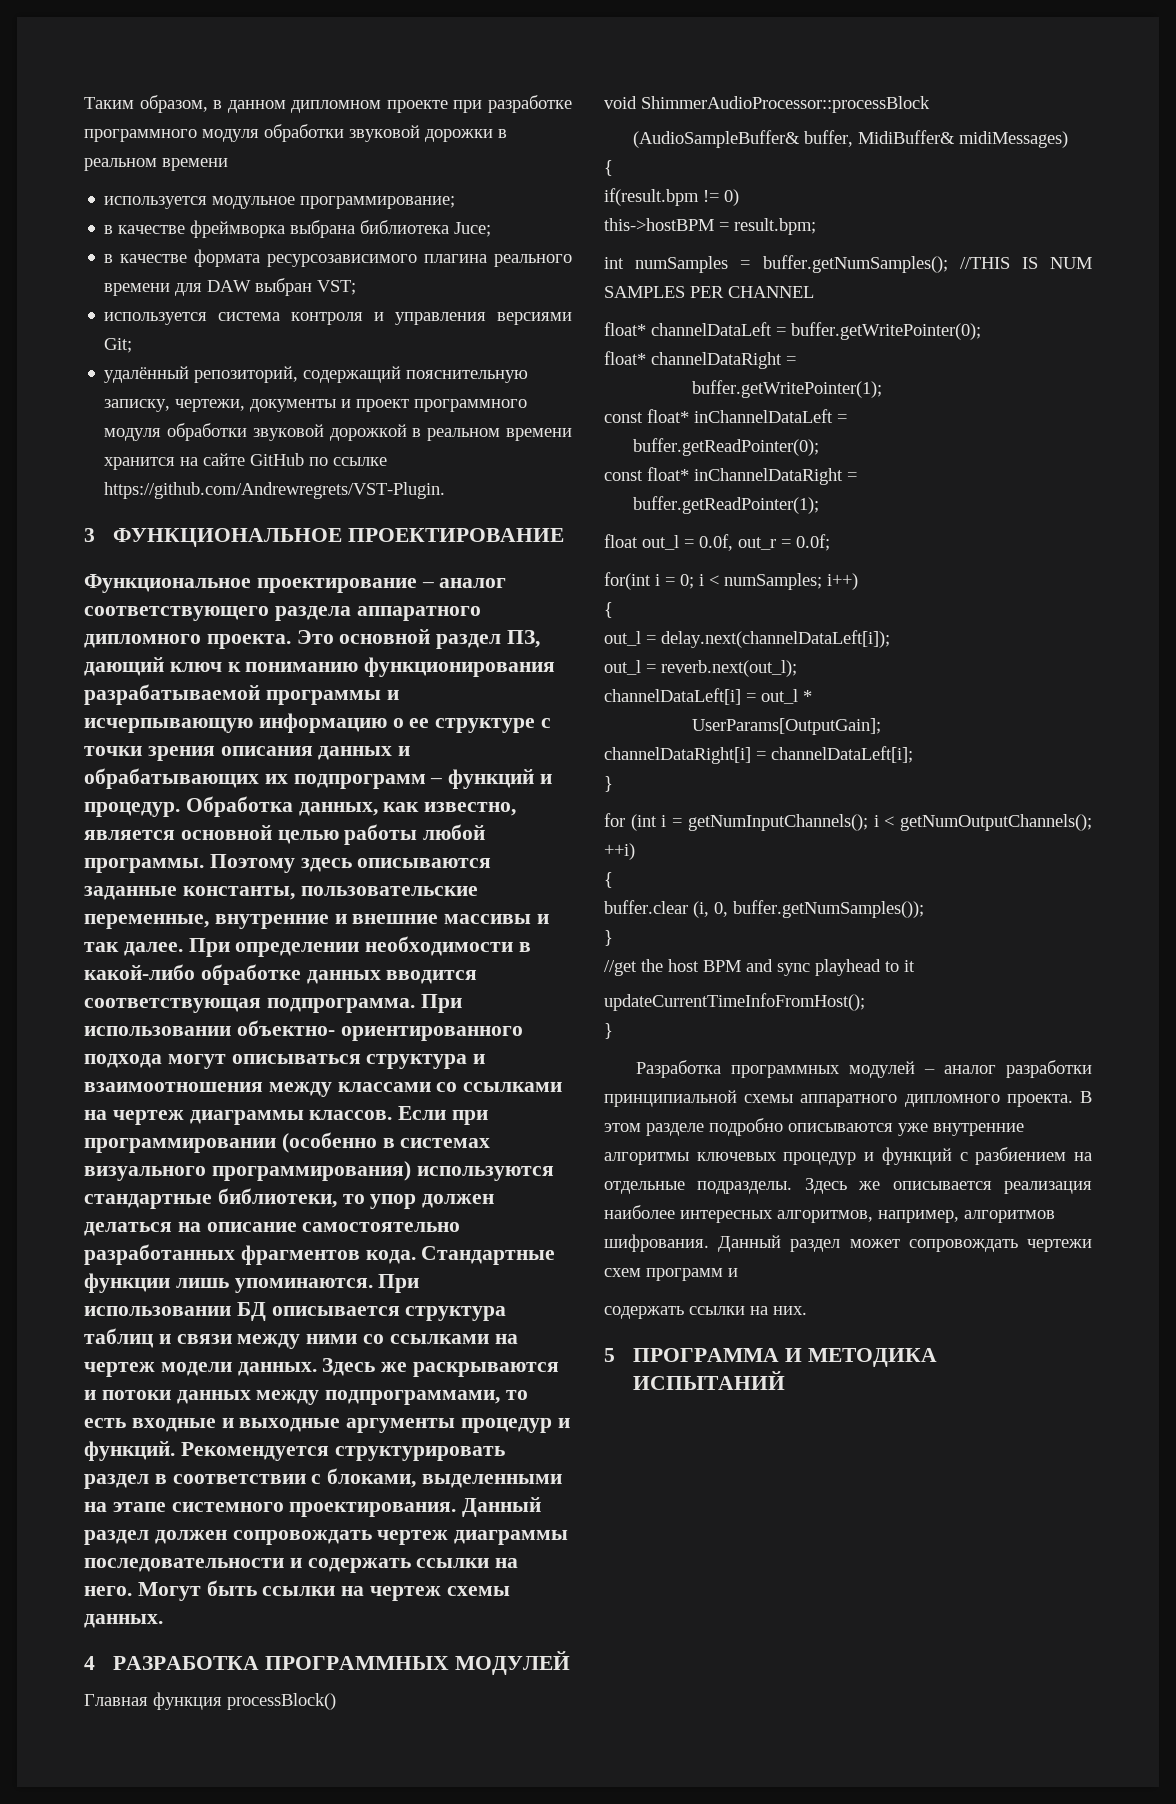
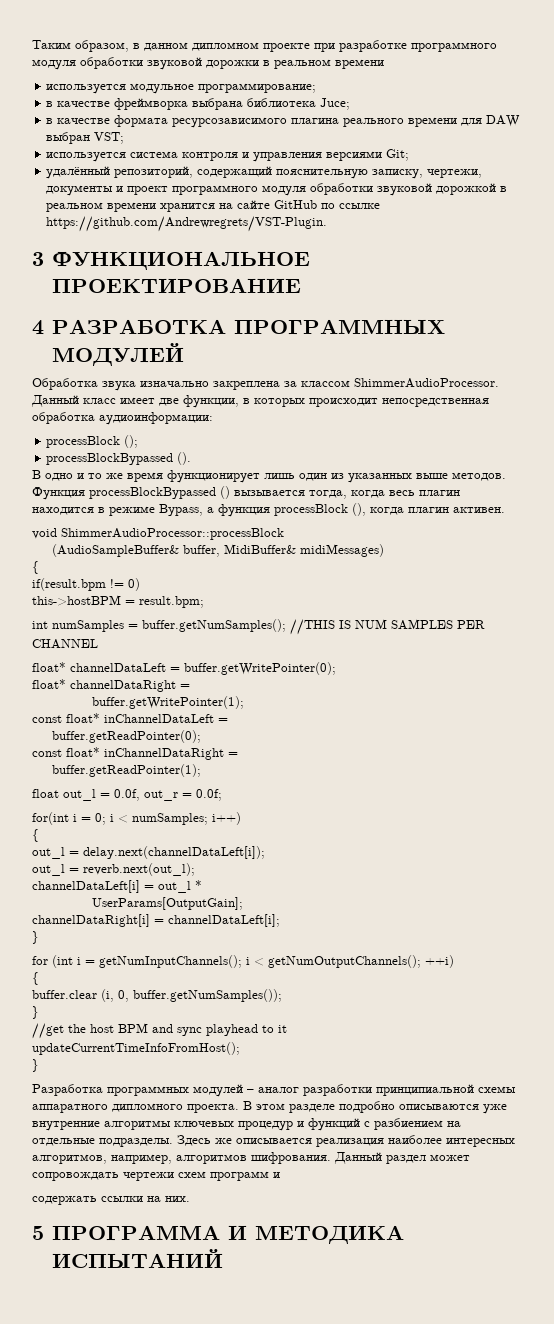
[84,574,507,593] [84,606,481,621] [84,629,541,649] [84,657,556,677] [84,684,399,705] [84,713,552,733] [84,746,411,761] [84,768,553,789] [84,796,517,817] [84,824,486,845] [84,854,492,873] [84,886,478,900] [84,914,550,929] [84,936,532,957] [84,964,478,985] [84,994,462,1013] [84,1020,523,1041] [84,1054,486,1069] [84,1082,563,1097] [84,1106,489,1125] [84,1132,491,1153] [84,1161,554,1181] [84,1188,495,1209] [84,1222,461,1236] [84,1244,556,1265] [84,1273,420,1293] [84,1302,507,1321] [84,1328,518,1349] [84,1358,560,1377] [84,1390,529,1405] [84,1418,570,1433] [84,1441,505,1461] [84,1468,563,1489] [84,1497,542,1517] [84,1530,569,1545] [84,1558,519,1573] [84,1580,510,1601] [84,1614,163,1628] [84,1651,570,1675] [84,1692,336,1710] Функциональное проектирование – аналог соответствующего раздела аппаратного дипломного проекта. Это основной раздел ПЗ, дающий ключ к пониманию функционирования разрабатываемой программы и исчерпывающую информацию о ее структуре с точки зрения описания данных и обрабатывающих их подпрограмм – функций и процедур. Обработка данных, как известно, является основной целью работы любой программы. Поэтому здесь описываются заданные константы, пользовательские переменные, внутренние и внешние массивы и так далее. При определении необходимости в какой-либо обработке данных вводится соответствующая подпрограмма. При использовании объектно- ориентированного подхода могут описываться структура и взаимоотношения между классами со ссылками на чертеж диаграммы классов. Если при программировании (особенно в системах визуального программирования) используются стандартные библиотеки, то упор должен делаться на описание самостоятельно разработанных фрагментов кода. Стандартные функции лишь упоминаются. При использовании БД описывается структура таблиц и связи между ними со ссылками на чертеж модели данных. Здесь же раскрываются и потоки данных между подпрограммами, то есть входные и выходные аргументы процедур и функций. Рекомендуется структурировать раздел в соответствии с блоками, выделенными на этапе системного проектирования. Данный раздел должен сопровождать чертеж диаграммы последовательности и содержать ссылки на него. Могут быть ссылки на чертеж схемы данных. // 4 РАЗРАБОТКА ПРОГРАММНЫХ МОДУЛЕЙ // Главная функция processBlock() -> [32,319,446,335] [52,343,185,366] [32,378,499,391] [31,395,489,408] [32,412,213,425] [46,435,139,448] [46,452,192,465] [32,470,506,483] [32,486,460,500] [32,503,505,517] 4 РАЗРАБОТКА ПРОГРАММНЫХ МОДУЛЕЙ // Обработка звука изначально закреплена за классом ShimmerAudioProcessor. Данный класс имеет две функции, в которых происходит непосредственная обработка аудиоинформации: // processBlock (); // processBlockBypassed (). // В одно и то же время функционирует лишь один из указанных выше методов. Функция processBlockBypassed () вызывается тогда, когда весь плагин находится в режиме Bypass, а функция processBlock (), когда плагин активен.

